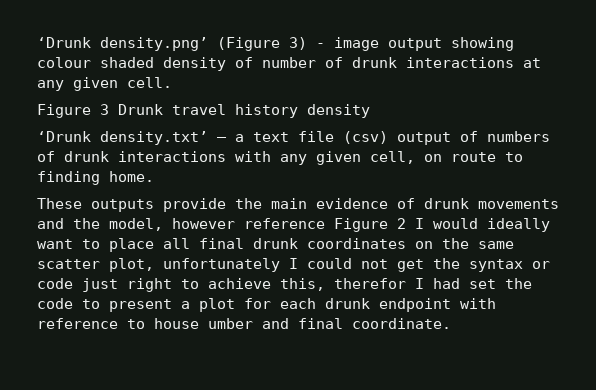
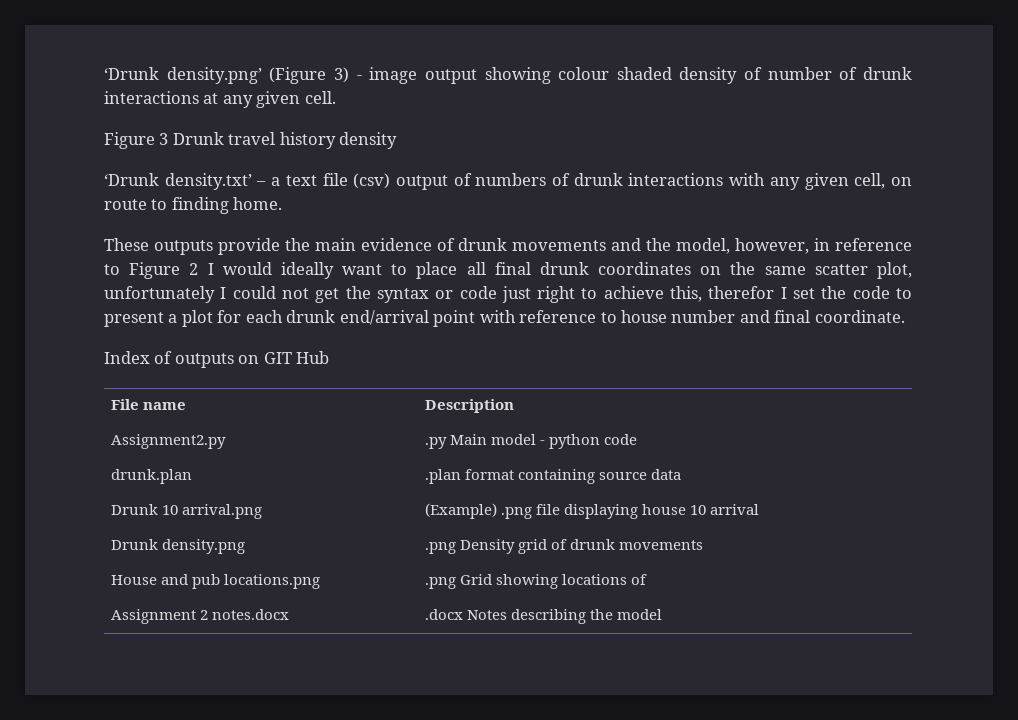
[172,218,325,229] however reference -> [735,238,912,254] [104,264,120,275] however, in reference to
[433,278,460,289] had -> (787, 293) none
[379,298,451,312] endpoint -> [339,310,476,327] end/arrival point
[208,318,253,329] umber -> [671,310,736,323] number
(451, 323) none -> [104,351,330,368] [110,399,186,410] [424,399,514,413] [110,434,226,449] [424,434,637,449] [110,469,192,484] [424,469,681,484] [110,504,262,519] [424,503,759,519] [110,539,245,554] [424,539,703,554] [110,574,320,589] [424,574,647,589] [110,609,289,624] [424,609,662,624] // Index of outputs on GIT Hub // File name | Description // Assignment2.py | .py Main model - python code // drunk.plan | .plan format containing source data // Drunk 10 arrival.png | (Example) .png file displaying house 10 arrival // Drunk density.png | .png Density grid of drunk movements // House and pub locations.png | .png Grid showing locations of // Assignment 2 notes.docx | .docx Notes describing the model

